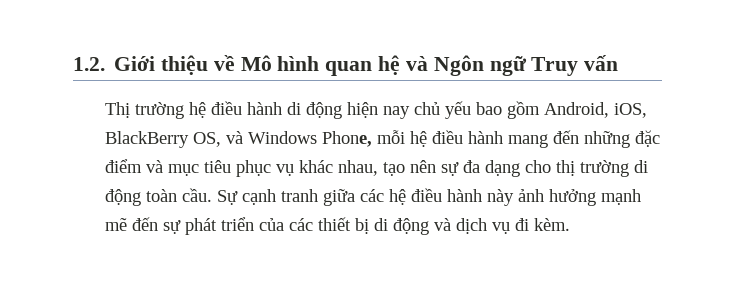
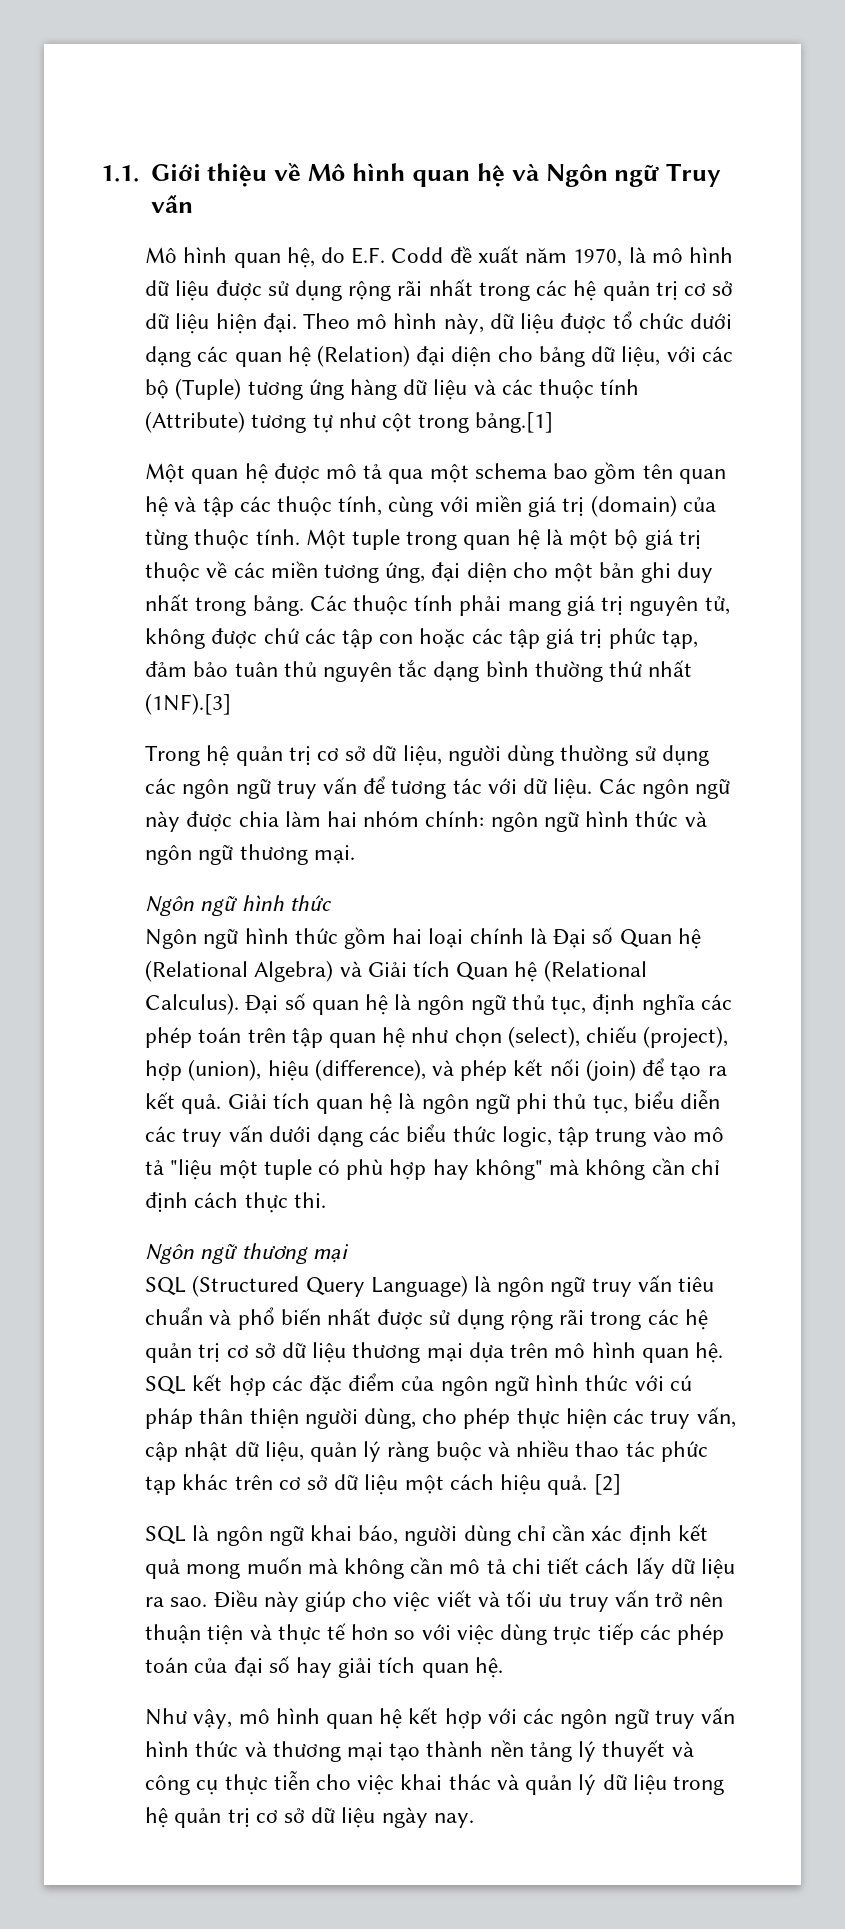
[73,57,105,71] 1.2. -> [101,165,139,182] 1.1.
[105,101,648,119] [105,130,661,148] [105,159,649,177] [105,188,642,206] [105,217,571,235] Thị trường hệ điều hành di động hiện nay chủ yếu bao gồm Android, iOS, BlackBerry OS, và Windows Phone, mỗi hệ điều hành mang đến những đặc điểm và mục tiêu phục vụ khác nhau, tạo nên sự đa dạng cho thị trường di động toàn cầu. Sự cạnh tranh giữa các hệ điều hành này ảnh hưởng mạnh mẽ đến sự phát triển của các thiết bị di động và dịch vụ đi kèm. -> [145,246,733,268] [145,279,734,301] [145,311,732,334] [145,345,733,367] [145,378,640,400] [145,411,554,433] [145,462,726,484] [145,495,716,517] [145,529,701,550] [145,561,713,583] [145,594,730,616] [145,628,698,649] [145,659,693,682] [145,693,232,715] [145,745,709,766] [145,776,730,799] [145,811,707,832] [145,844,355,865] [145,895,332,916] [145,927,701,949] [145,960,647,982] [145,993,732,1015] [145,1026,729,1048] [145,1058,727,1081] [145,1089,720,1114] [145,1124,724,1147] [145,1158,720,1180] [145,1192,326,1213] [145,1243,349,1264] [145,1275,715,1297] [145,1307,708,1330] [145,1342,723,1363] [145,1373,692,1396] [145,1407,736,1429] [145,1440,708,1462] [145,1474,621,1495] [145,1524,708,1546] [145,1557,735,1579] [145,1590,724,1612] [145,1623,724,1645] [145,1656,503,1678] [145,1707,735,1729] [145,1740,694,1762] [145,1770,724,1795] [145,1807,474,1828] Mô hình quan hệ, do E.F. Codd đề xuất năm 1970, là mô hình dữ liệu được sử dụng rộng rãi nhất trong các hệ quản trị cơ sở dữ liệu hiện đại. Theo mô hình này, dữ liệu được tổ chức dưới dạng các quan hệ (Relation) đại diện cho bảng dữ liệu, với các bộ (Tuple) tương ứng hàng dữ liệu và các thuộc tính (Attribute) tương tự như cột trong bảng.[1] // Một quan hệ được mô tả qua một schema bao gồm tên quan hệ và tập các thuộc tính, cùng với miền giá trị (domain) của từng thuộc tính. Một tuple trong quan hệ là một bộ giá trị thuộc về các miền tương ứng, đại diện cho một bản ghi duy nhất trong bảng. Các thuộc tính phải mang giá trị nguyên tử, không được chứ các tập con hoặc các tập giá trị phức tạp, đảm bảo tuân thủ nguyên tắc dạng bình thường thứ nhất (1NF).[3] // Trong hệ quản trị cơ sở dữ liệu, người dùng thường sử dụng các ngôn ngữ truy vấn để tương tác với dữ liệu. Các ngôn ngữ này được chia làm hai nhóm chính: ngôn ngữ hình thức và ngôn ngữ thương mại. // Ngôn ngữ hình thức // Ngôn ngữ hình thức gồm hai loại chính là Đại số Quan hệ (Relational Algebra) và Giải tích Quan hệ (Relational Calculus). Đại số quan hệ là ngôn ngữ thủ tục, định nghĩa các phép toán trên tập quan hệ như chọn (select), chiếu (project), hợp (union), hiệu (difference), và phép kết nối (join) để tạo ra kết quả. Giải tích quan hệ là ngôn ngữ phi thủ tục, biểu diễn các truy vấn dưới dạng các biểu thức logic, tập trung vào mô tả "liệu một tuple có phù hợp hay không" mà không cần chỉ định cách thực thi. // Ngôn ngữ thương mại // SQL (Structured Query Language) là ngôn ngữ truy vấn tiêu chuẩn và phổ biến nhất được sử dụng rộng rãi trong các hệ quản trị cơ sở dữ liệu thương mại dựa trên mô hình quan hệ. SQL kết hợp các đặc điểm của ngôn ngữ hình thức với cú pháp thân thiện người dùng, cho phép thực hiện các truy vấn, cập nhật dữ liệu, quản lý ràng buộc và nhiều thao tác phức tạp khác trên cơ sở dữ liệu một cách hiệu quả. [2] // SQL là ngôn ngữ khai báo, người dùng chỉ cần xác định kết quả mong muốn mà không cần mô tả chi tiết cách lấy dữ liệu ra sao. Điều này giúp cho việc viết và tối ưu truy vấn trở nên thuận tiện và thực tế hơn so với việc dùng trực tiếp các phép toán của đại số hay giải tích quan hệ. // Như vậy, mô hình quan hệ kết hợp với các ngôn ngữ truy vấn hình thức và thương mại tạo thành nền tảng lý thuyết và công cụ thực tiễn cho việc khai thác và quản lý dữ liệu trong hệ quản trị cơ sở dữ liệu ngày nay.

